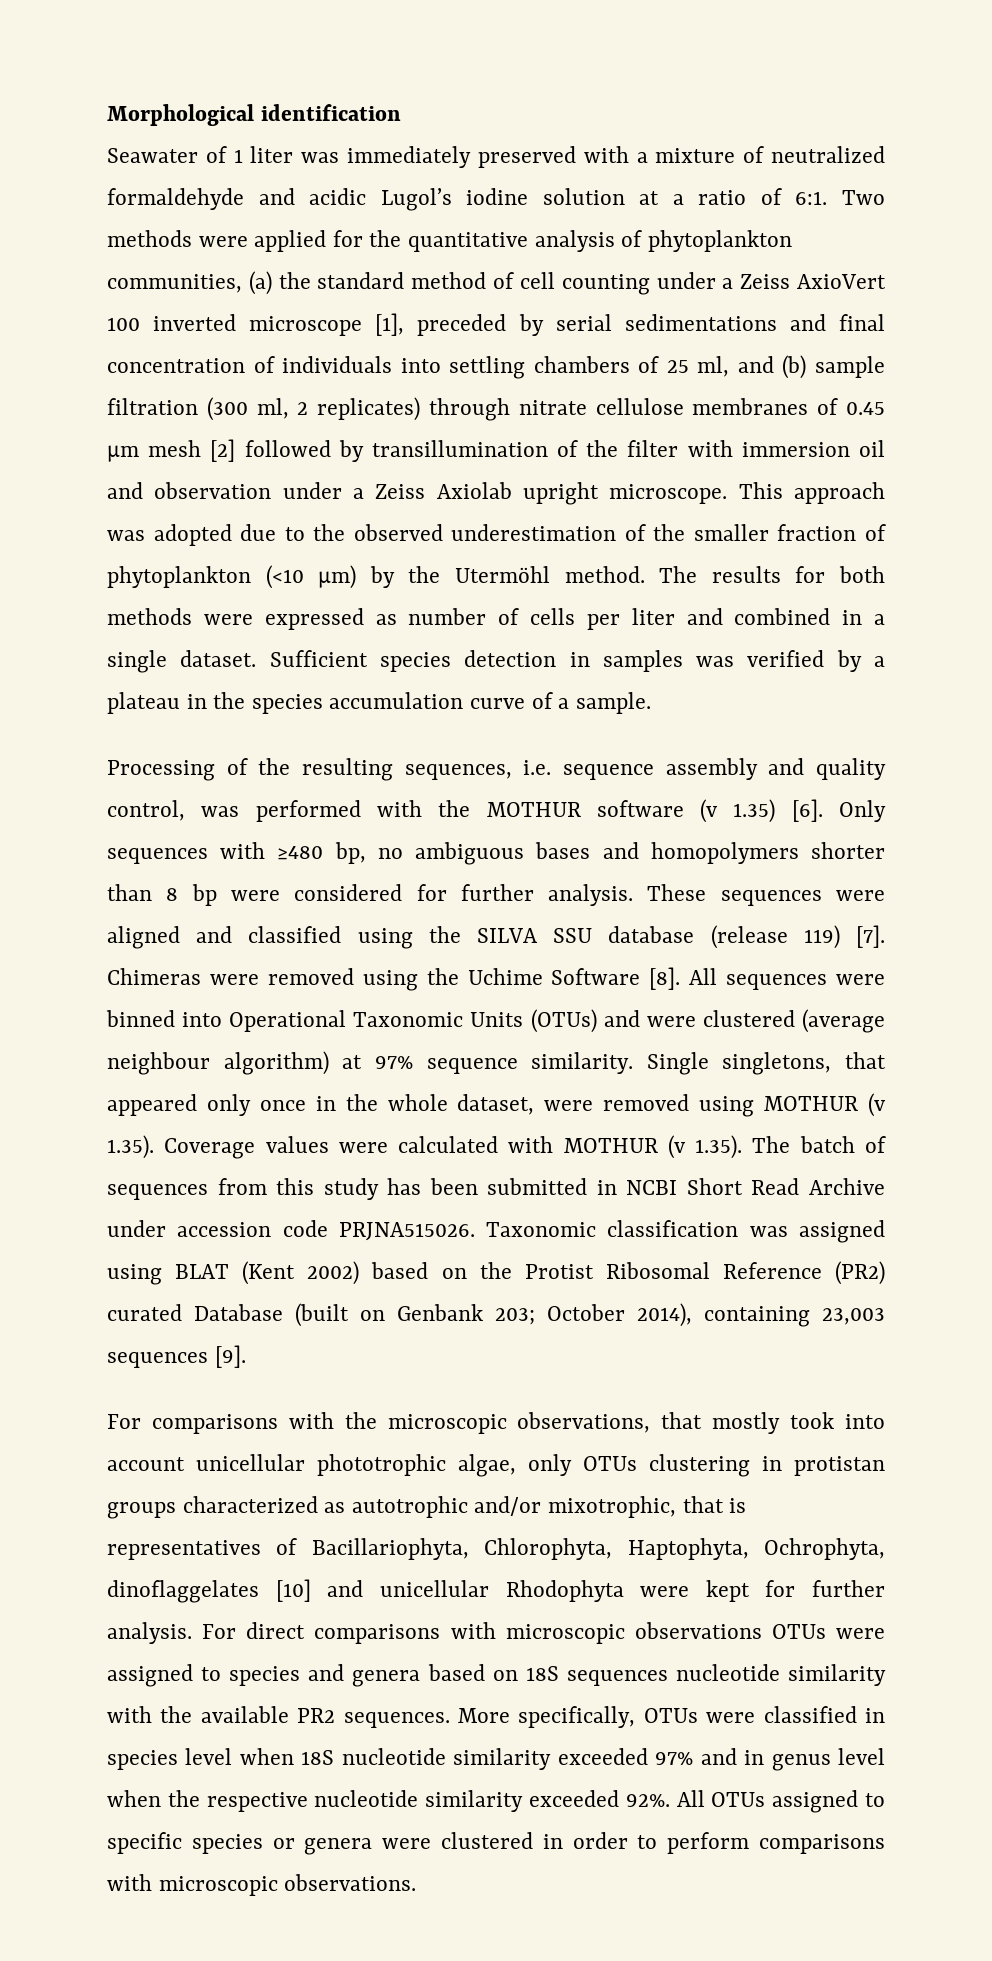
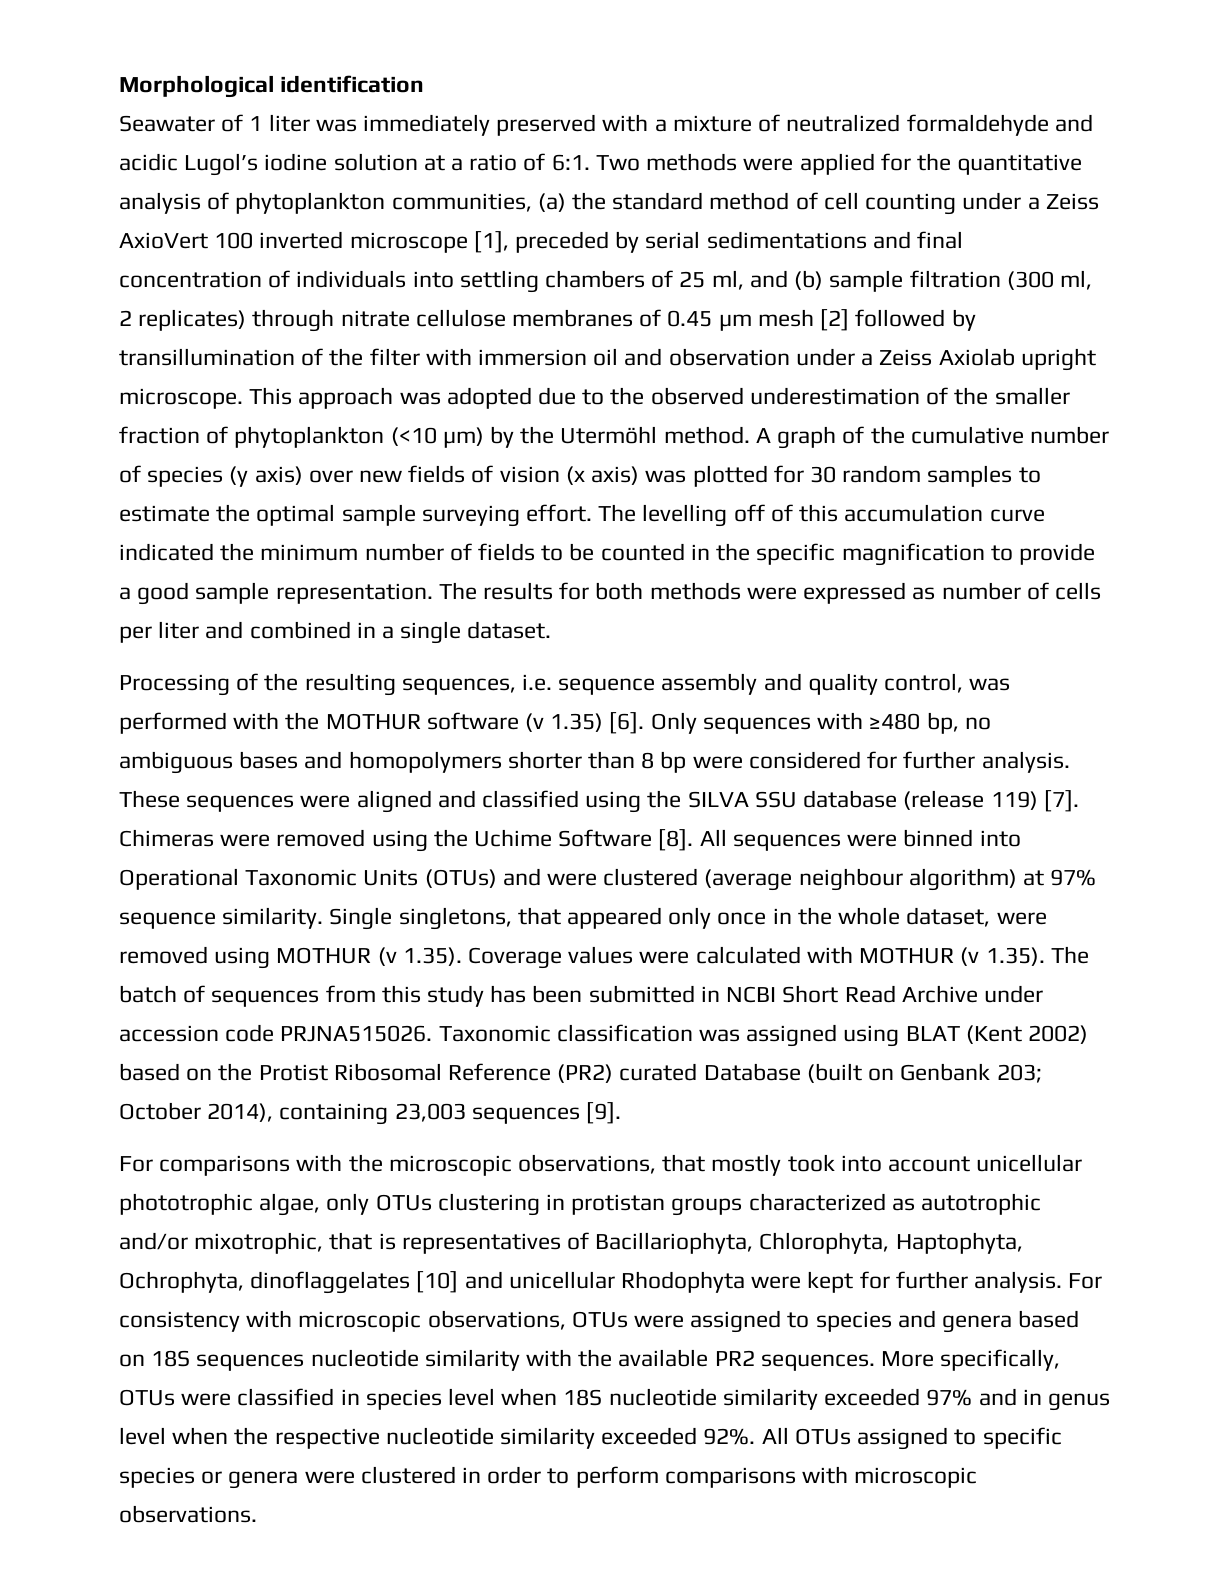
(645, 574) none -> [755,426,1109,449] [119,465,1041,487] [119,504,1045,527] [119,543,1095,566] [119,582,433,605] A graph of the cumulative number of species (y axis) over new fields of vision (x axis) was plotted for 30 random samples to estimate the optimal sample surveying effort. The levelling off of this accumulation curve indicated the minimum number of fields to be counted in the specific magnification to provide a good sample representation.
[269,650,885,672] [107,692,651,714] Sufficient species detection in samples was verified by a plateau in the species accumulation curve of a sample. -> (552, 630) none
[246,1622,762,1644] direct comparisons with microscopic observations -> [119,1310,566,1332] consistency with microscopic observations,

